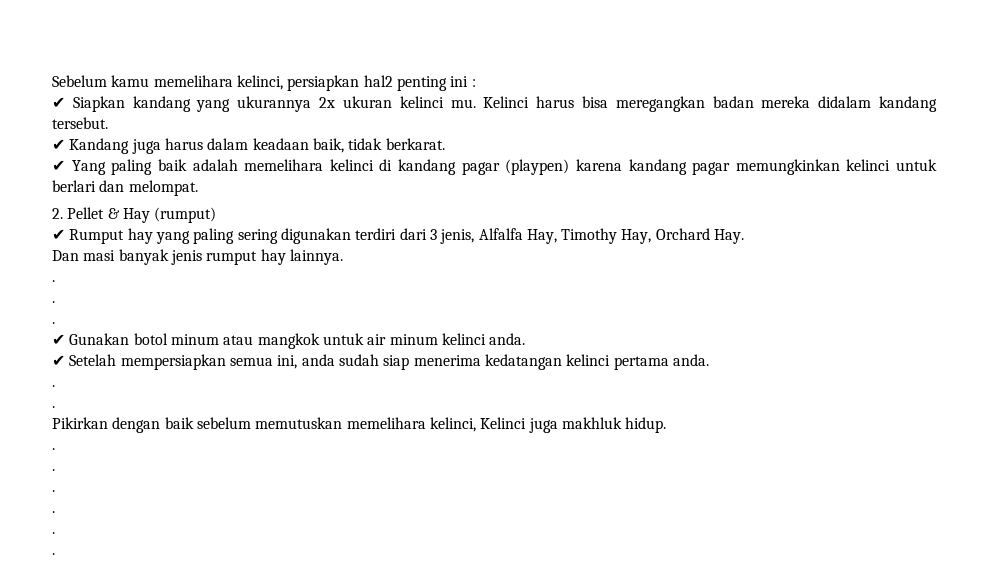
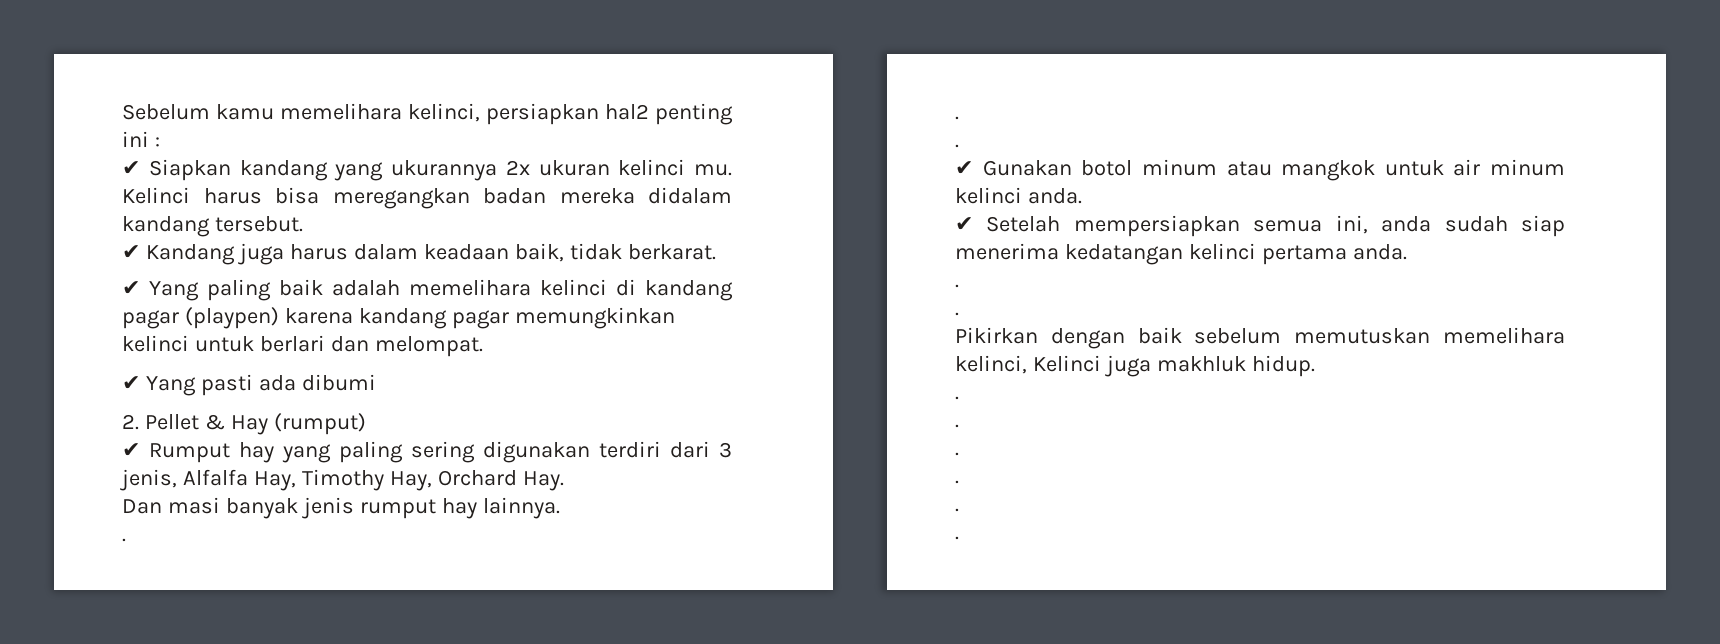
(198, 188) none -> [122,374,376,396] // ✔ Yang pasti ada dibumi

